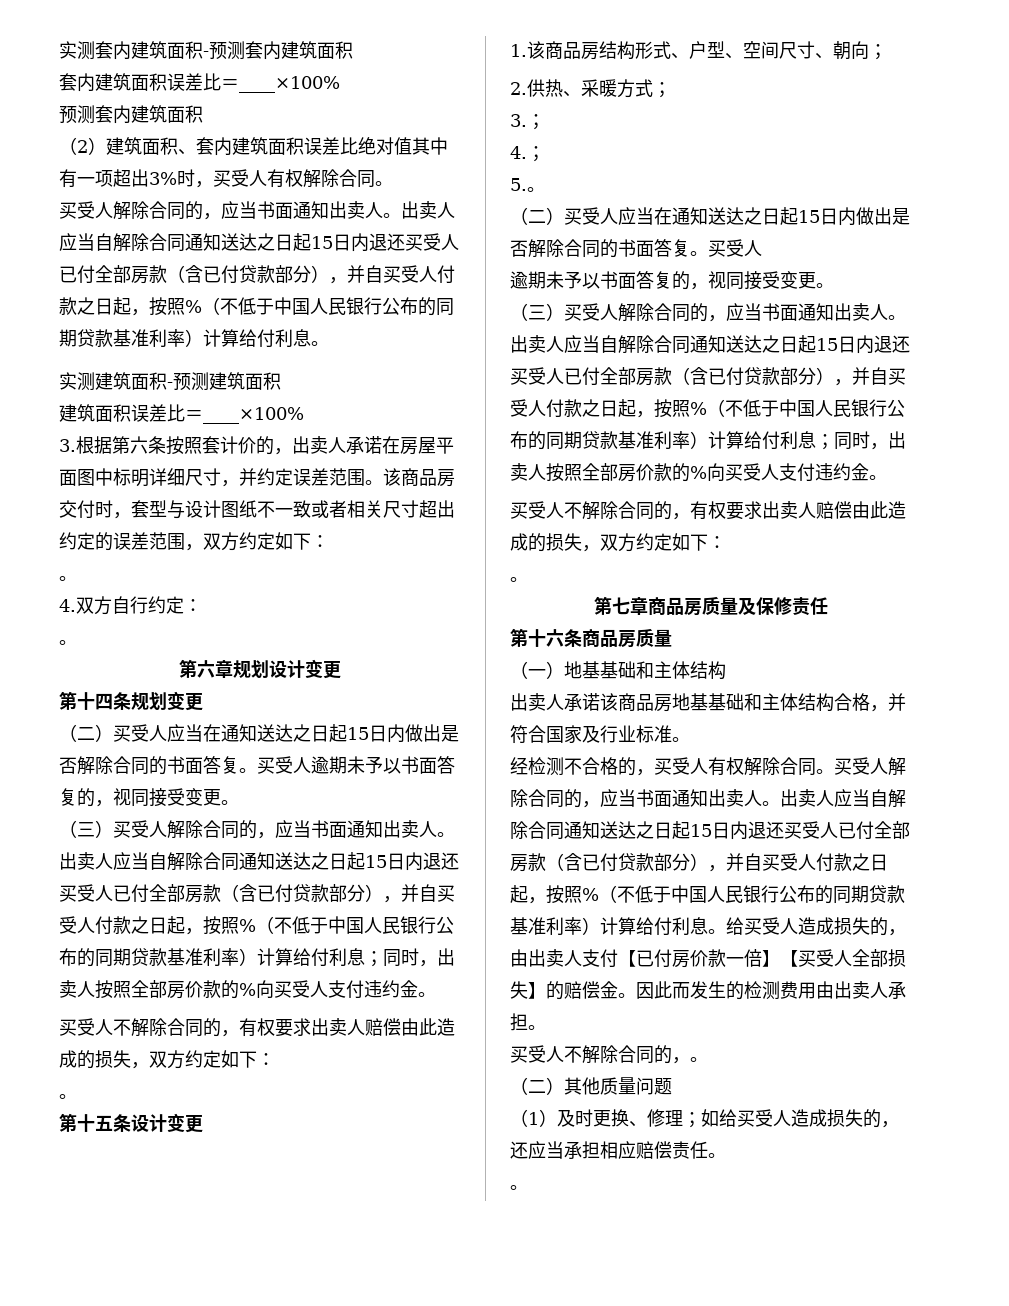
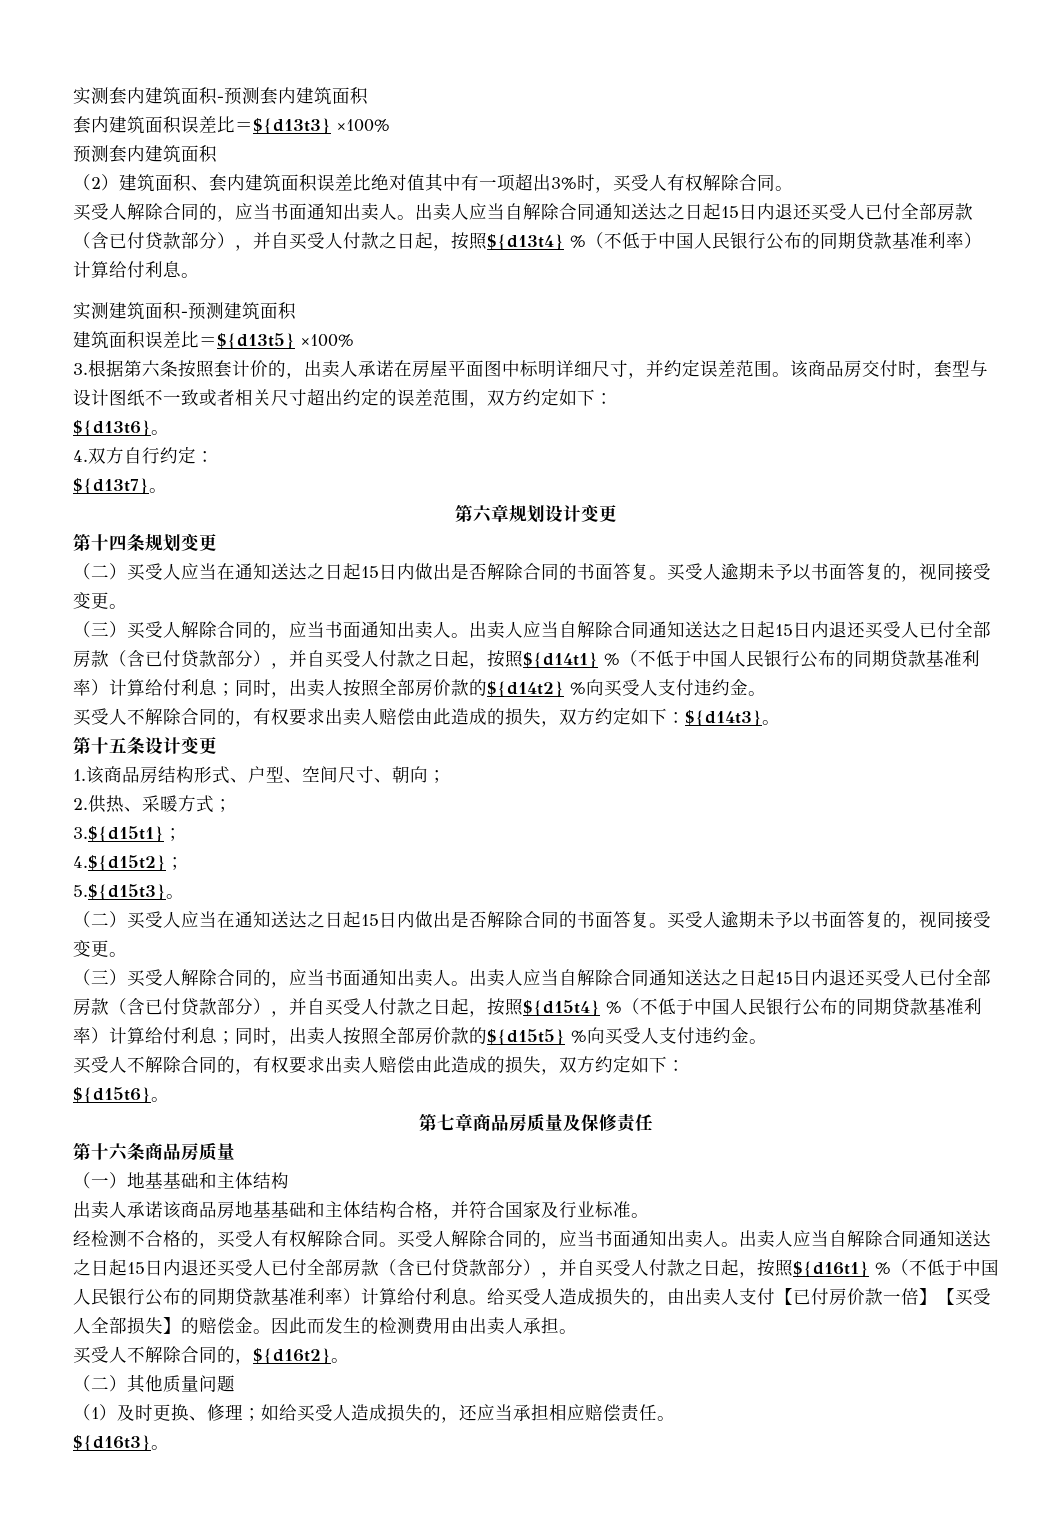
[239,76,340,93] ____×100% -> [253,118,390,135] ${d13t3} ×100%
(185, 306) none -> [487,234,564,251] ${d13t4}
[203,407,304,424] ____×100% -> [217,333,354,350] ${d13t5} ×100%
(329, 541) none -> [73,420,151,437] ${d13t6}
(202, 605) none -> [73,478,149,495] ${d13t7}
(239, 925) none -> [523,652,598,669] ${d14t1}
(239, 989) none -> [487,681,564,698] ${d14t2}
(275, 1059) // -> [685,710,762,727] ${d14t3}
[510,114,545,130] [510,146,545,162] [510,178,527,191] 3.； // 4.； // 5. -> [73,826,182,843] [73,855,184,872] [73,884,166,901] 3.${d15t1}； // 4.${d15t2}； // 5.${d15t3}
(762, 248) // -> (721, 919) none
(690, 408) none -> [523,1000,600,1017] ${d15t4}
(690, 472) none -> [487,1029,565,1046] ${d15t5}
(726, 542) none -> [73,1087,151,1104] ${d15t6}
(582, 894) none -> [793,1261,869,1278] ${d16t1}
(690, 1060) none -> [253,1348,331,1365] ${d16t2}
(726, 1155) none -> [73,1435,151,1452] ${d16t3}

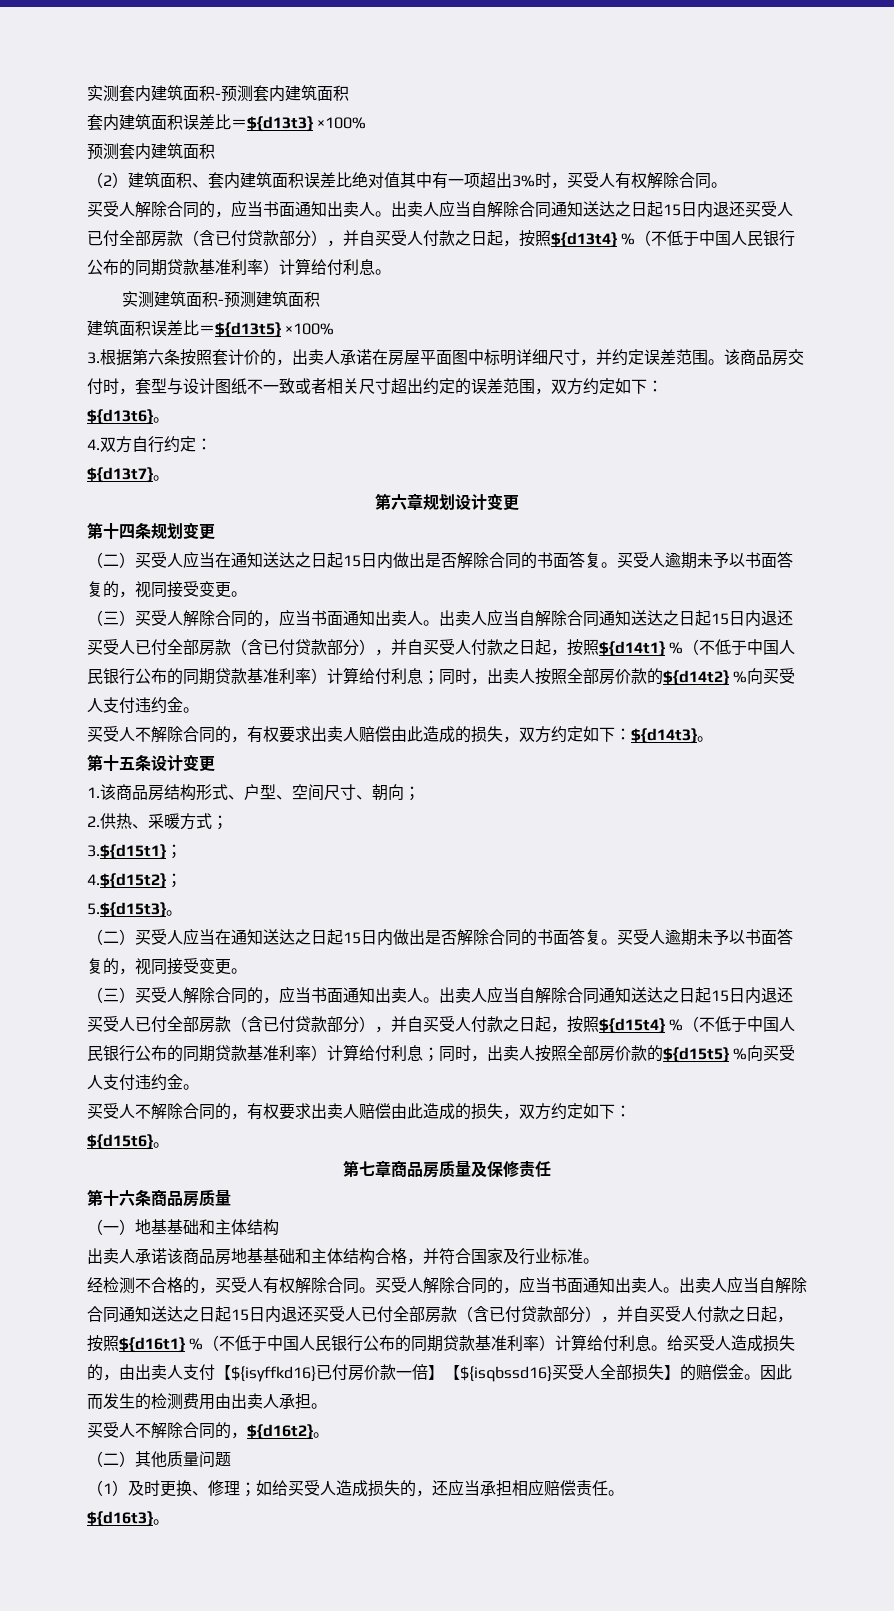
(793, 1296) none -> [231,1366,316,1382] ${isyffkd16}
(955, 1296) none -> [460,1366,552,1382] ${isqbssd16}

